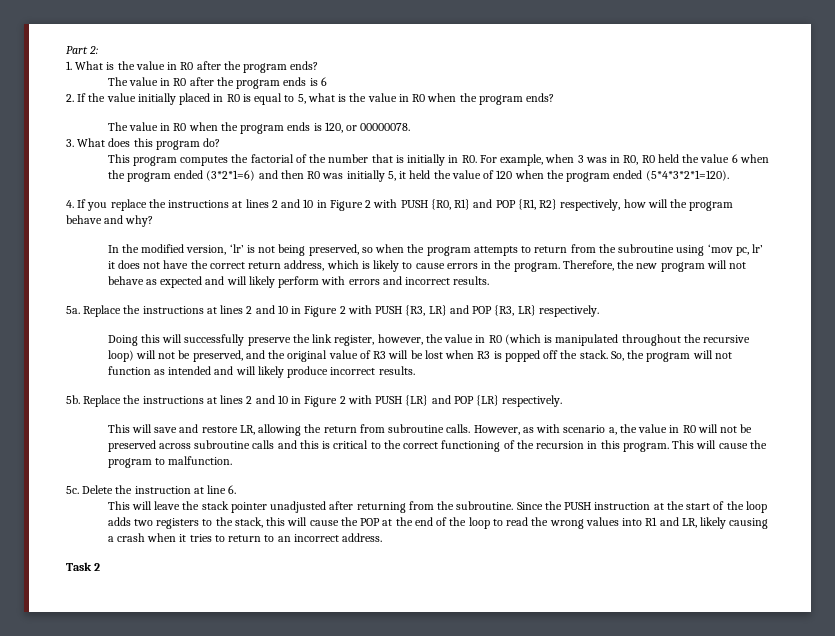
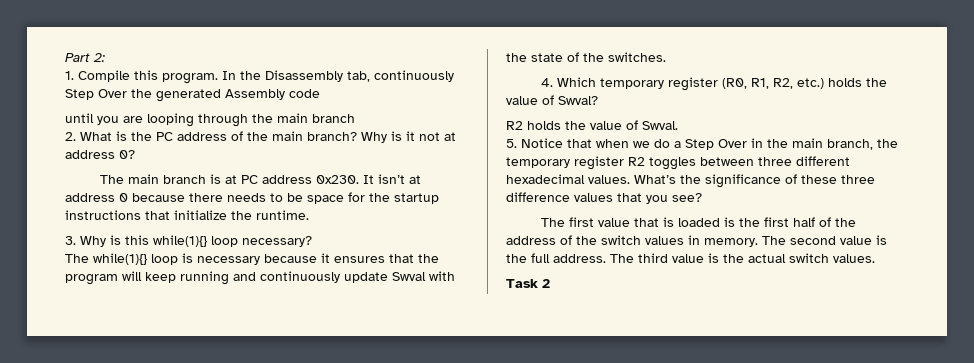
[75,61,319,73] [107,77,327,89] [66,93,555,105] [107,122,411,134] [66,138,221,150] [107,154,769,166] [107,170,729,182] [66,199,734,211] [66,215,154,227] [107,244,764,256] [107,260,747,272] [107,276,490,288] [66,305,599,317] [107,334,751,346] [107,350,732,362] [107,366,415,378] [66,395,563,407] [107,424,753,436] [107,440,767,452] [107,456,233,468] [66,485,237,494] [107,501,767,513] [107,517,769,529] [107,533,383,542] What is the value in R0 after the program ends? // The value in R0 after the program ends is 6 // 2. If the value initially placed in R0 is equal to 5, what is the value in R0 when the program ends? // The value in R0 when the program ends is 120, or 00000078. // 3. What does this program do? // This program computes the factorial of the number that is initially in R0. For example, when 3 was in R0, R0 held the value 6 when the program ended (3*2*1=6) and then R0 was initially 5, it held the value of 120 when the program ended (5*4*3*2*1=120). // 4. If you replace the instructions at lines 2 and 10 in Figure 2 with PUSH {R0, R1} and POP {R1, R2} respectively, how will the program behave and why? // In the modified version, ‘lr’ is not being preserved, so when the program attempts to return from the subroutine using ‘mov pc, lr’ it does not have the correct return address, which is likely to cause errors in the program. Therefore, the new program will not behave as expected and will likely perform with errors and incorrect results. // 5a. Replace the instructions at lines 2 and 10 in Figure 2 with PUSH {R3, LR} and POP {R3, LR} respectively. // Doing this will successfully preserve the link register, however, the value in R0 (which is manipulated throughout the recursive loop) will not be preserved, and the original value of R3 will be lost when R3 is popped off the stack. So, the program will not function as intended and will likely produce incorrect results. // 5b. Replace the instructions at lines 2 and 10 in Figure 2 with PUSH {LR} and POP {LR} respectively. // This will save and restore LR, allowing the return from subroutine calls. However, as with scenario a, the value in R0 will not be preserved across subroutine calls and this is critical to the correct functioning of the recursion in this program. This will cause the program to malfunction. // 5c. Delete the instruction at line 6. // This will leave the stack pointer unadjusted after returning from the subroutine. Since the PUSH instruction at the start of the loop adds two registers to the stack, this will cause the POP at the end of the loop to read the wrong values into R1 and LR, likely causing a crash when it tries to return to an incorrect address. -> [78,70,454,84] [65,89,320,102] [65,113,355,127] [65,131,456,143] [65,150,135,159] [99,174,421,184] [65,192,439,204] [65,210,309,220] [65,235,312,247] [65,253,439,265] [65,271,455,285] [506,52,666,62] [540,77,887,91] [506,95,598,105] [506,120,678,130] [506,138,898,150] [506,156,850,170] [506,174,875,188] [506,192,702,204] [540,217,856,227] [506,235,887,247] [506,253,875,263] Compile this program. In the Disassembly tab, continuously Step Over the generated Assembly code // until you are looping through the main branch // 2. What is the PC address of the main branch? Why is it not at address 0? // The main branch is at PC address 0x230. It isn’t at address 0 because there needs to be space for the startup instructions that initialize the runtime. // 3. Why is this while(1){} loop necessary? // The while(1){} loop is necessary because it ensures that the program will keep running and continuously update Swval with the state of the switches. // 4. Which temporary register (R0, R1, R2, etc.) holds the value of Swval? // R2 holds the value of Swval. // 5. Notice that when we do a Step Over in the main branch, the temporary register R2 toggles between three different hexadecimal values. What’s the significance of these three difference values that you see? // The first value that is loaded is the first half of the address of the switch values in memory. The second value is the full address. The third value is the actual switch values.

